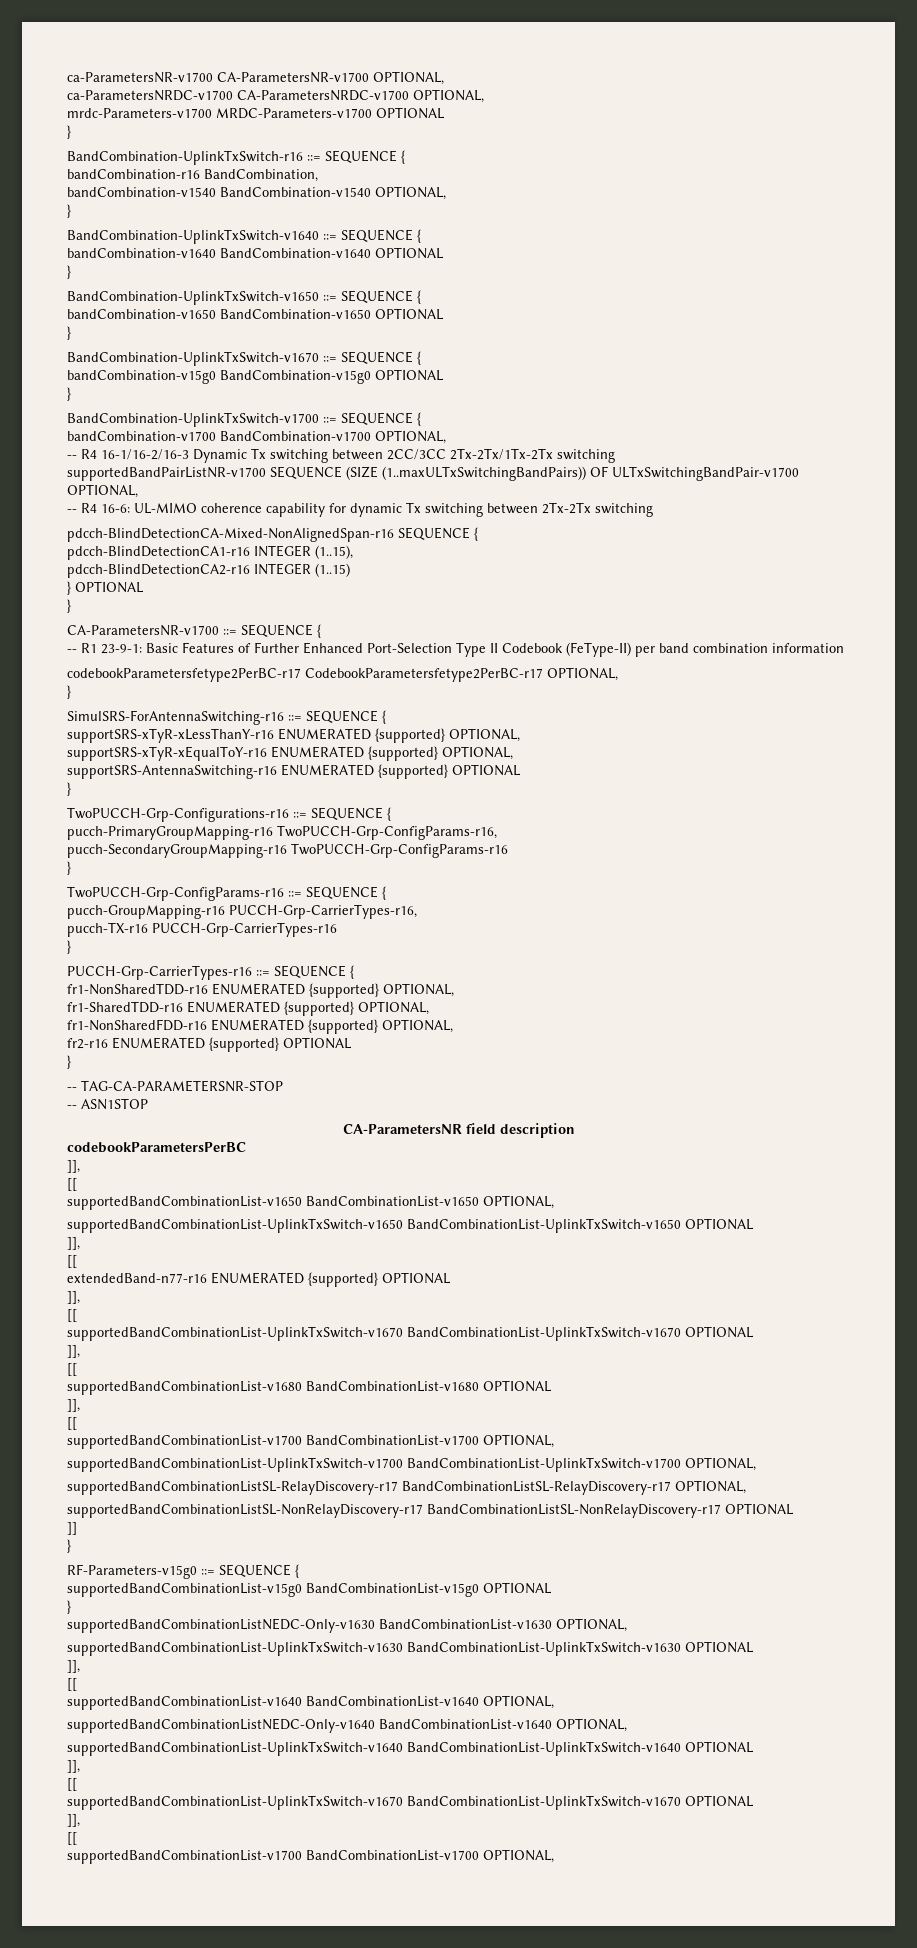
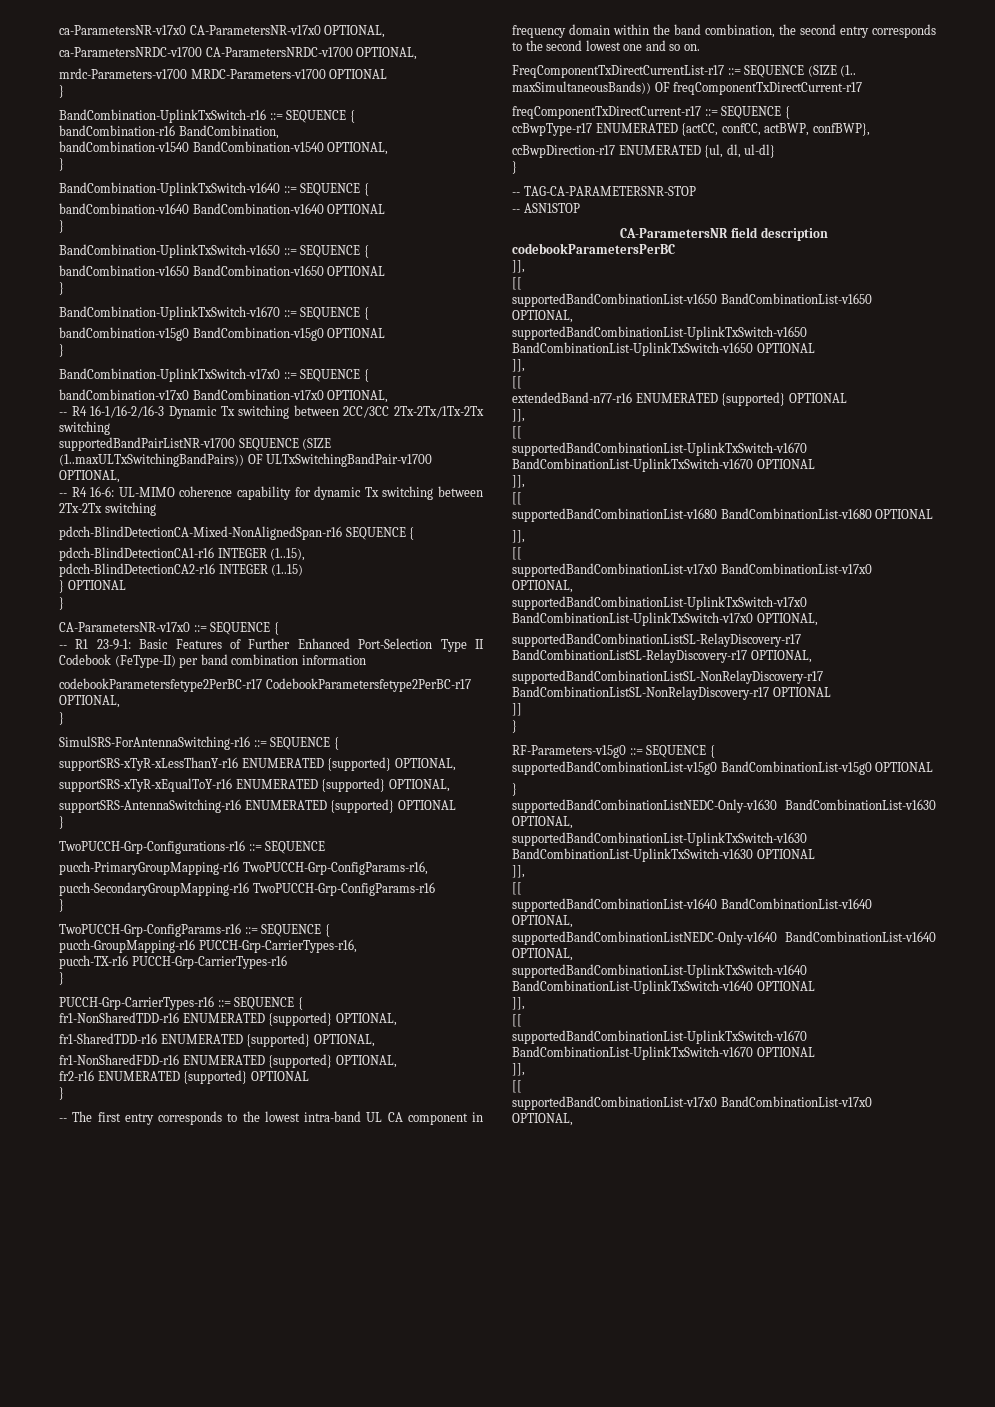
[67,72,369,83] ca-ParametersNR-v1700 CA-ParametersNR-v1700 -> [59,25,321,35] ca-ParametersNR-v17x0 CA-ParametersNR-v17x0
[67,412,421,427] [67,431,371,441] BandCombination-UplinkTxSwitch-v1700 ::= SEQUENCE { // bandCombination-v1700 BandCombination-v1700 -> [59,368,369,382] [59,389,324,400] BandCombination-UplinkTxSwitch-v17x0 ::= SEQUENCE { // bandCombination-v17x0 BandCombination-v17x0
[67,625,219,636] CA-ParametersNR-v1700 -> [59,622,190,632] CA-ParametersNR-v17x0
[387,807,391,821] { -> (326, 847) none
(71, 1062) none -> [59,1111,483,1125] [512,24,936,38] [512,40,700,51] [512,65,857,78] [512,81,863,95] [512,106,790,119] [512,123,870,136] [512,144,776,158] [512,161,517,174] // -- The first entry corresponds to the lowest intra-band UL CA component in frequency domain within the band combination, the second entry corresponds to the second lowest one and so on. // FreqComponentTxDirectCurrentList-r17 ::= SEQUENCE (SIZE (1.. maxSimultaneousBands)) OF freqComponentTxDirectCurrent-r17 // freqComponentTxDirectCurrent-r17 ::= SEQUENCE { // ccBwpType-r17 ENUMERATED {actCC, confCC, actBWP, confBWP}, // ccBwpDirection-r17 ENUMERATED {ul, dl, ul-dl} // }
[67,1434,554,1449] [67,1457,681,1472] supportedBandCombinationList-v1700 BandCombinationList-v1700 OPTIONAL, // supportedBandCombinationList-UplinkTxSwitch-v1700 BandCombinationList-UplinkTxSwitch-v1700 -> [512,563,872,577] [512,580,573,593] [512,596,807,610] [512,612,753,626] supportedBandCombinationList-v17x0 BandCombinationList-v17x0 OPTIONAL, // supportedBandCombinationList-UplinkTxSwitch-v17x0 BandCombinationList-UplinkTxSwitch-v17x0
[67,1850,479,1864] supportedBandCombinationList-v1700 BandCombinationList-v1700 -> [512,1096,872,1110] supportedBandCombinationList-v17x0 BandCombinationList-v17x0

